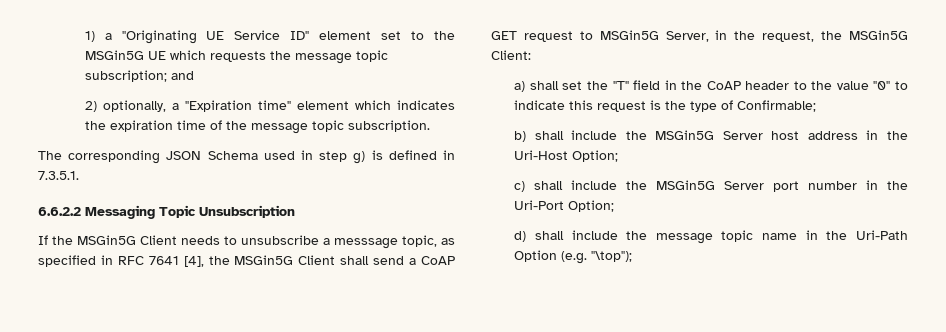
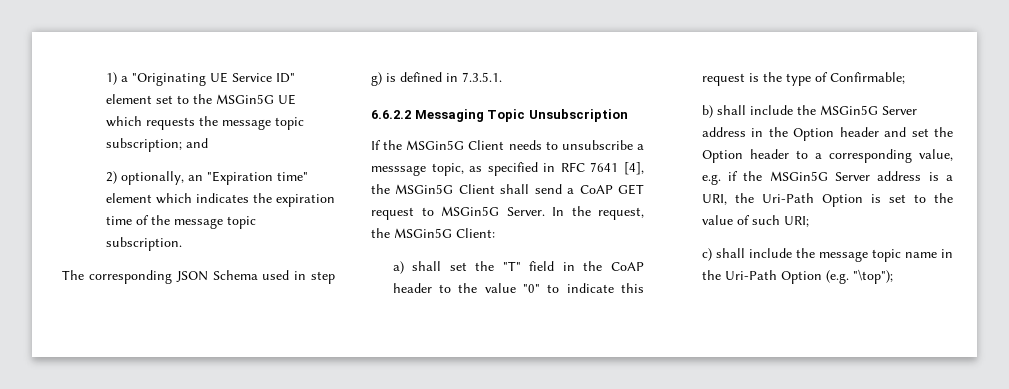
[171,103,179,110] a -> [187,175,203,181] an
[665,30,728,42] Server, in -> [506,207,564,216] Server. In
[771,131,800,140] host -> (917, 110) none
[514,150,619,162] [514,180,909,192] [514,200,615,212] [514,231,527,242] Uri-Host Option; // c) shall include the MSGin5G Server port number in the Uri-Port Option; // d) -> [793,127,953,141] [701,149,953,163] [701,171,953,185] [701,193,953,207] [701,215,809,227] [701,248,712,261] Option header and set the Option header to a corresponding value, e.g. if the MSGin5G Server address is a URI, the Uri-Path Option is set to the value of such URI; // c)

